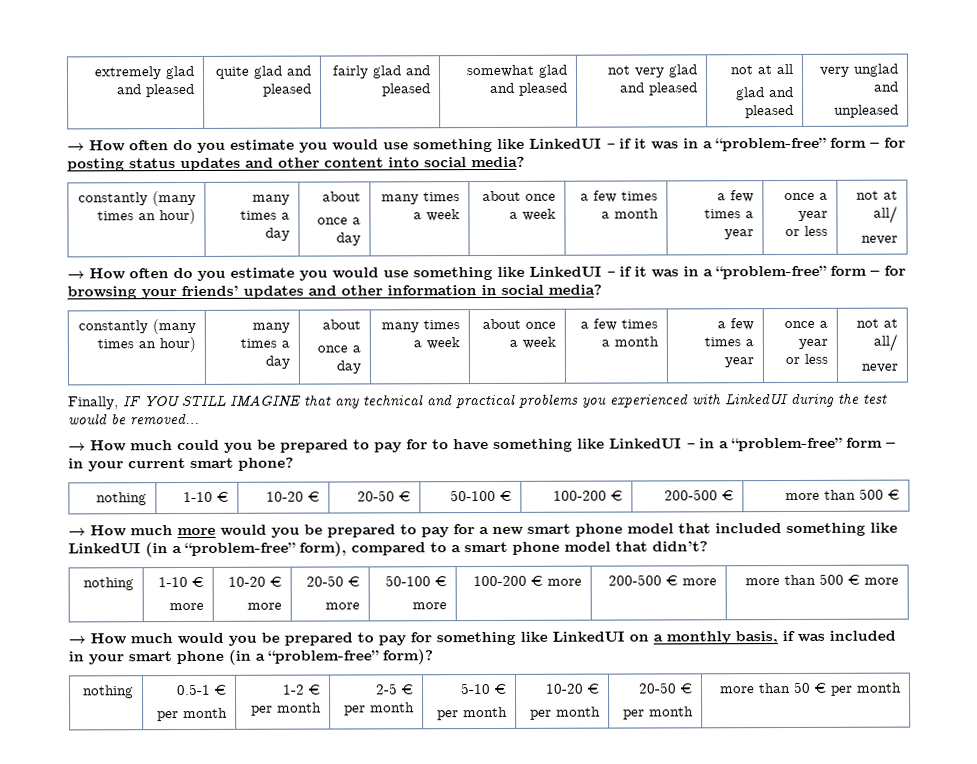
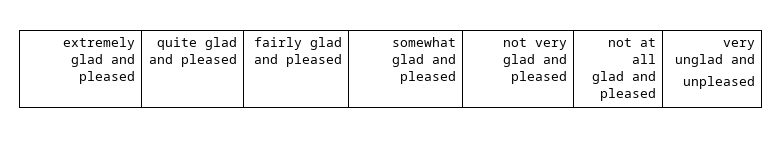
[67,137,906,153] [67,156,525,172] [77,190,196,207] [96,208,196,225] [251,194,290,205] [239,210,290,220] [264,227,290,241] [321,191,361,202] [316,217,361,225] [335,232,361,246] [380,192,460,205] [412,209,460,222] [481,190,556,202] [508,208,556,221] [579,190,658,203] [600,208,659,219] [716,190,754,203] [703,209,754,219] [723,229,754,240] [783,192,828,201] [797,210,828,221] [784,225,828,237] [855,190,898,200] [872,205,898,224] [860,235,898,245] [67,265,906,281] [67,284,602,300] [77,318,196,335] [96,336,196,353] [251,322,290,333] [239,338,290,348] [264,355,290,369] [321,319,361,330] [316,345,361,353] [335,360,361,374] [380,320,460,333] [412,337,460,350] [481,318,556,330] [508,336,556,349] [579,318,658,331] [600,336,659,347] [716,318,754,331] [703,337,754,347] [723,357,754,368] [783,320,828,329] [797,338,828,349] [784,353,828,365] [855,318,898,328] [872,333,898,352] [860,363,898,373] [68,392,888,410] [68,412,200,426] [68,437,896,453] [68,457,294,472] [95,492,147,506] [182,491,229,503] [265,491,320,502] [356,490,411,502] [449,489,512,502] [552,490,623,501] [663,489,734,501] [784,488,900,501] [68,522,898,538] [68,541,708,558] [82,577,134,591] [157,576,204,588] [168,602,204,611] [227,576,282,587] [246,602,282,610] [305,575,360,587] [324,602,360,610] [384,575,447,587] [411,602,447,610] [472,575,582,587] [607,574,717,586] [744,573,899,586] [68,630,896,646] [68,649,433,665] [82,685,134,699] [175,683,227,696] [156,707,228,722] [282,684,321,695] [250,702,322,716] [374,683,414,695] [343,702,415,716] [459,682,507,695] [436,706,508,721] [545,683,600,694] [529,706,601,720] [637,682,693,694] [622,706,694,720] [719,681,902,696] // → How often do you estimate you would use something like LinkedUI – if it was in a “problem-free” form – for posting status updates and other content into social media? // constantly (many times an hour) | many times a day | about // once a day | many times a week | about once a week | a few times a month | a few times a year | once a year // or less | not at all/ // never // → How often do you estimate you would use something like LinkedUI – if it was in a “problem-free” form – for browsing your friends’ updates and other information in social media? // constantly (many times an hour) | many times a day | about // once a day | many times a week | about once a week | a few times a month | a few times a year | once a year // or less | not at all/ // never // Finally, IF YOU STILL IMAGINE that any technical and practical problems you experienced with LinkedUI during the test would be removed… // → How much could you be prepared to pay for to have something like LinkedUI – in a “problem-free” form – in your current smart phone? // nothing | 1-10 € | 10-20 € | 20-50 € | 50-100 € | 100-200 € | 200-500 € | more than 500 € // → How much more would you be prepared to pay for a new smart phone model that included something like LinkedUI (in a “problem-free” form), compared to a smart phone model that didn’t? // nothing | 1-10 € // more | 10-20 € // more | 20-50 € // more | 50-100 € // more | 100-200 € more | 200-500 € more | more than 500 € more // → How much would you be prepared to pay for something like LinkedUI on a monthly basis, if was included in your smart phone (in a “problem-free” form)? // nothing | 0.5-1 € // per month | 1-2 € // per month | 2-5 € // per month | 5-10 € // per month | 10-20 € // per month | 20-50 € // per month | more than 50 € per month -> (756, 82) none

